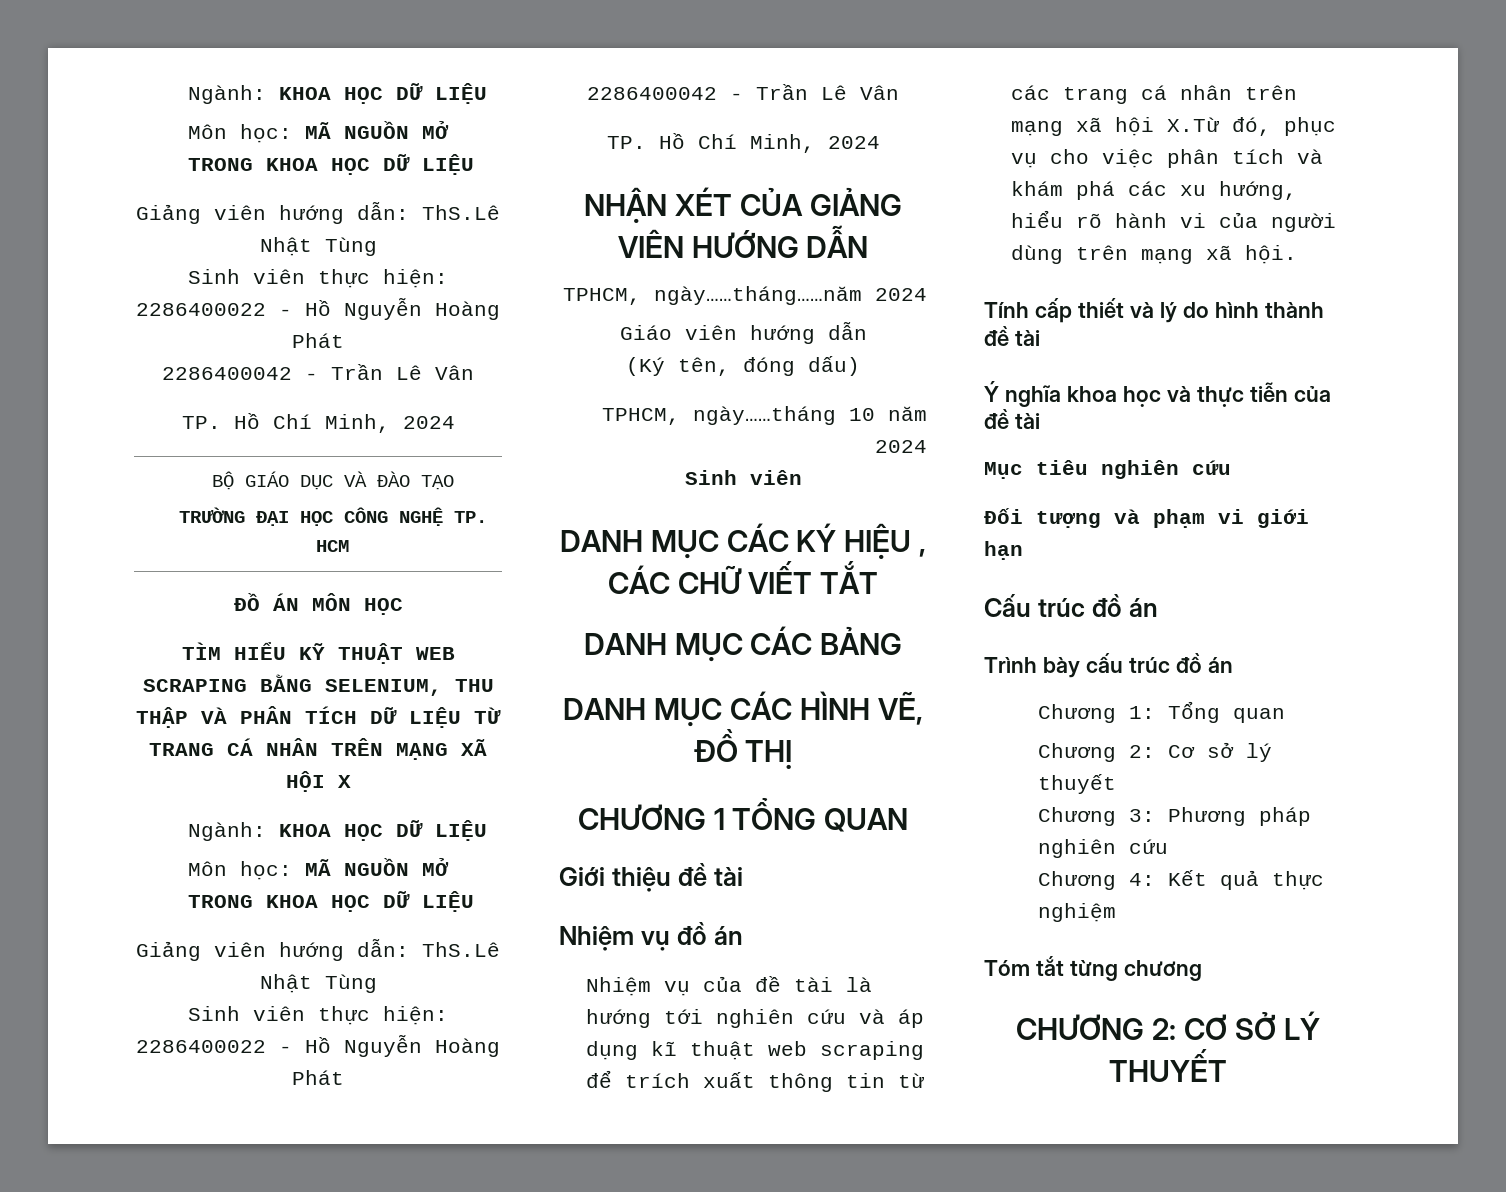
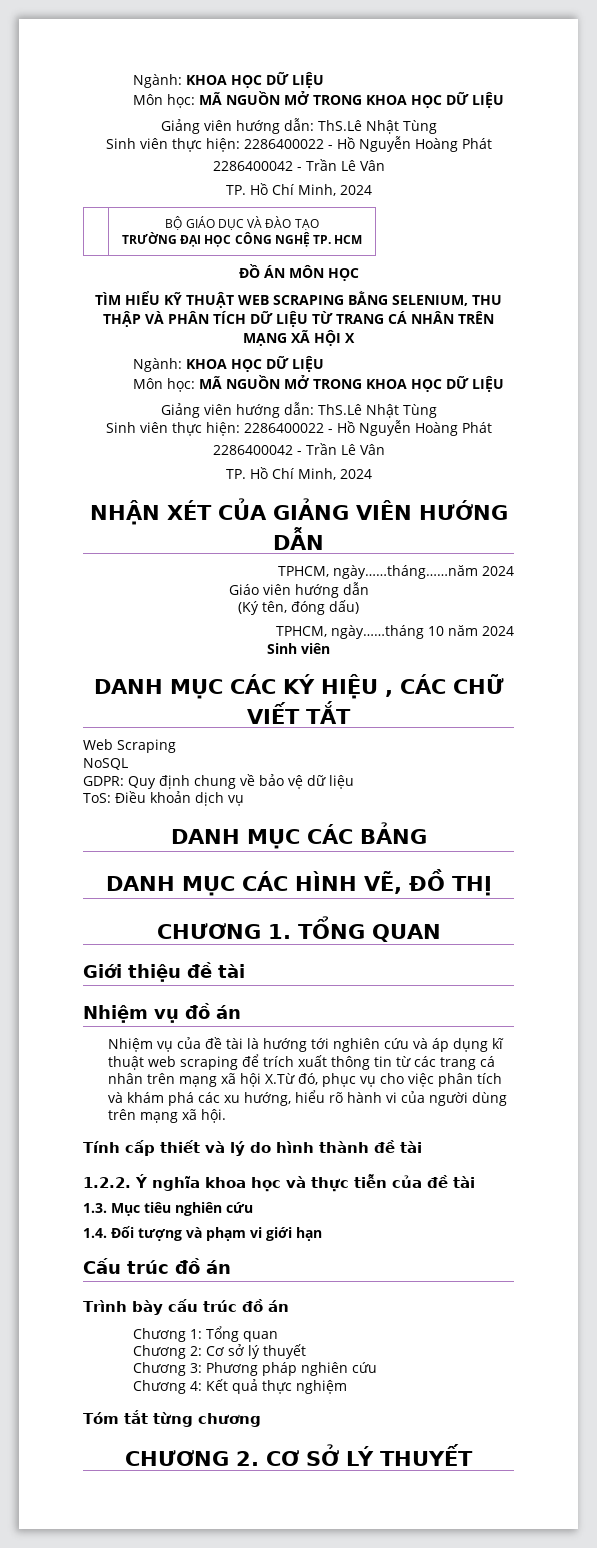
(879, 577) none -> [83,739,176,753] [83,758,128,770] [83,774,354,789] [83,791,244,806] // Web Scraping // NoSQL // GDPR: Quy định chung về bảo vệ dữ liệu // ToS: Điều khoản dịch vụ
[713,808,725,830] 1 -> [267,924,291,939] 1.
(1040, 338) none -> [83,1177,131,1188] 1.2.2.
(1040, 421) none -> [83,1203,107,1213] 1.3.
(1231, 467) none -> [83,1228,107,1238] 1.4.
[1152,1018,1177,1040] 2: -> [235,1451,259,1466] 2.

